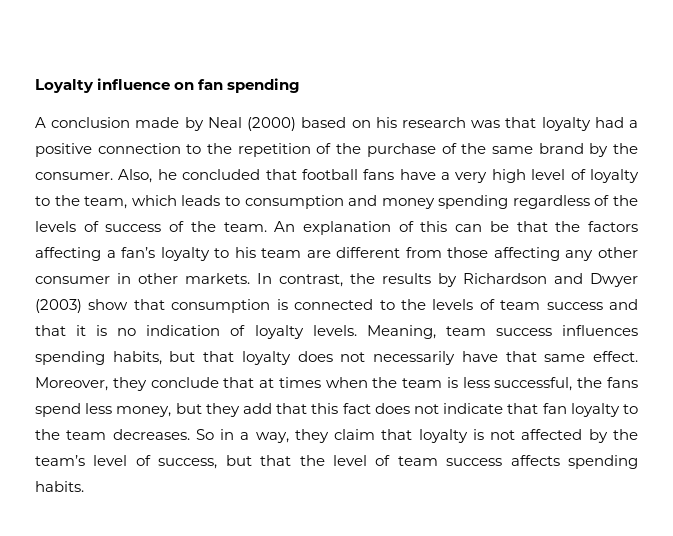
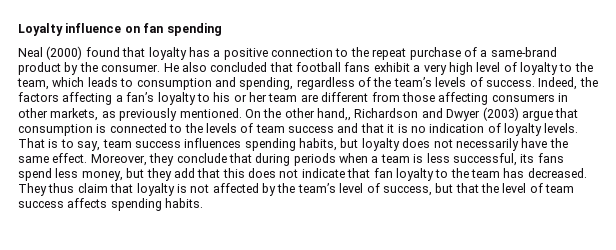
[35,117,624,131] A conclusion made by Neal (2000) based on his research was that loyalty had -> [18,46,210,60] Neal (2000) found that loyalty has
[237,143,584,157] repetition of the purchase of the same brand -> [372,47,557,60] [18,62,61,75] repeat purchase of a same-brand product
[118,169,177,183] Also, he -> [163,62,207,72] He also
[399,169,436,180] have -> [373,62,410,72] exhibit
[381,195,509,209] money spending -> [239,77,294,90] spending,
[35,221,548,235] levels of success of the team. An explanation of this can be that -> [393,77,578,90] team’s levels of success. Indeed,
(256, 252) none -> [233,92,267,102] or her
[565,247,639,261] [35,273,457,287] any other consumer in other markets. In contrast, the results by -> [491,93,568,102] [18,108,351,121] consumers in other markets, as previously mentioned. On the other hand,,
[88,299,129,310] show -> [521,110,553,121] argue
[366,325,436,339] Meaning, -> [18,138,101,151] That is to say,
[203,351,235,362] that -> (359, 143) none
[505,351,537,362] that -> [549,138,568,148] the
[259,377,398,388] at times when the -> [255,153,379,166] during periods when a
[577,377,603,388] the -> [520,154,535,163] its
[342,403,371,414] fact -> (245, 173) none
[112,429,329,443] decreases. So in a way, they -> [503,168,587,178] [18,183,75,196] has decreased. They thus

